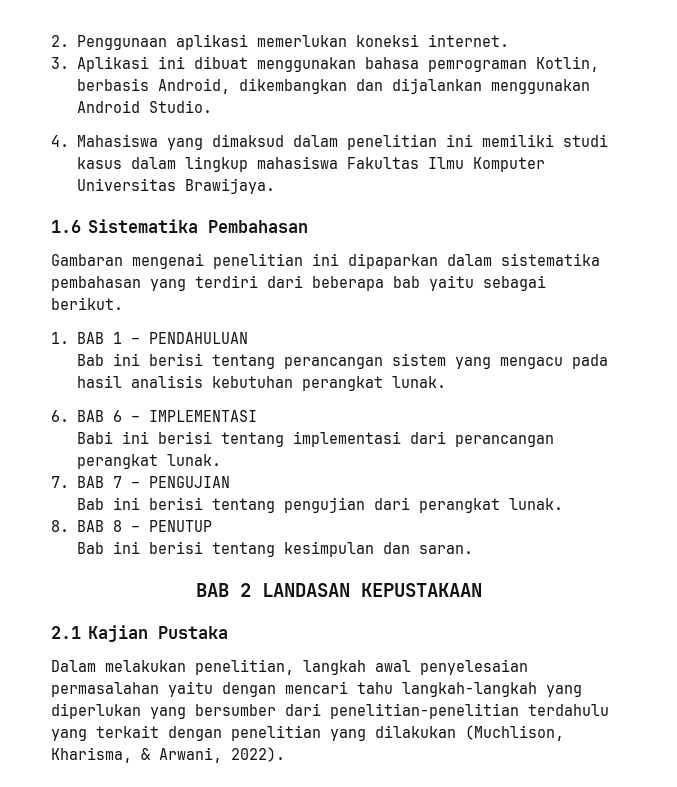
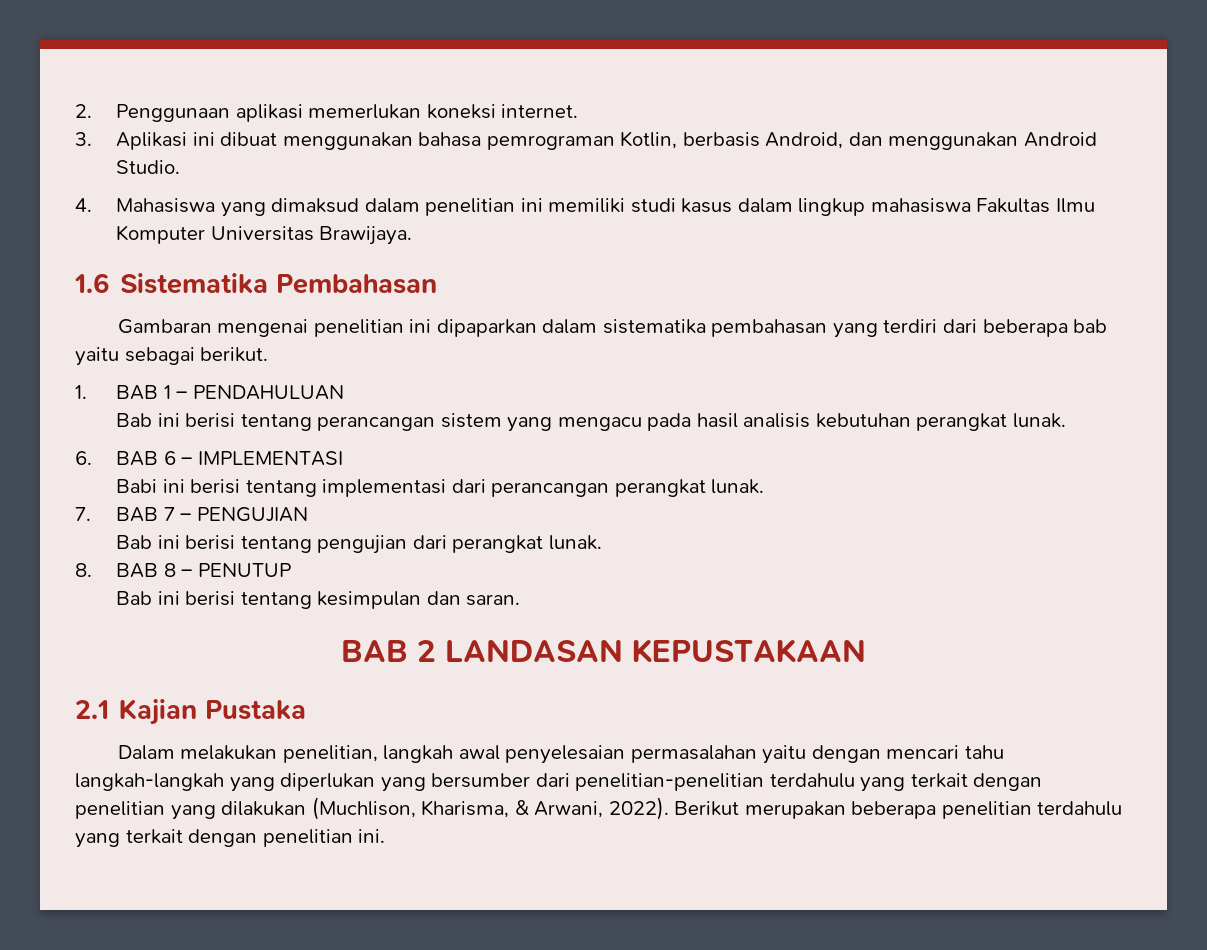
[238,78,482,94] dikembangkan dan dijalankan -> [848,132,883,146] dan
(285, 754) none -> [674,801,1123,819] [75,829,386,848] Berikut merupakan beberapa penelitian terdahulu yang terkait dengan penelitian ini.

